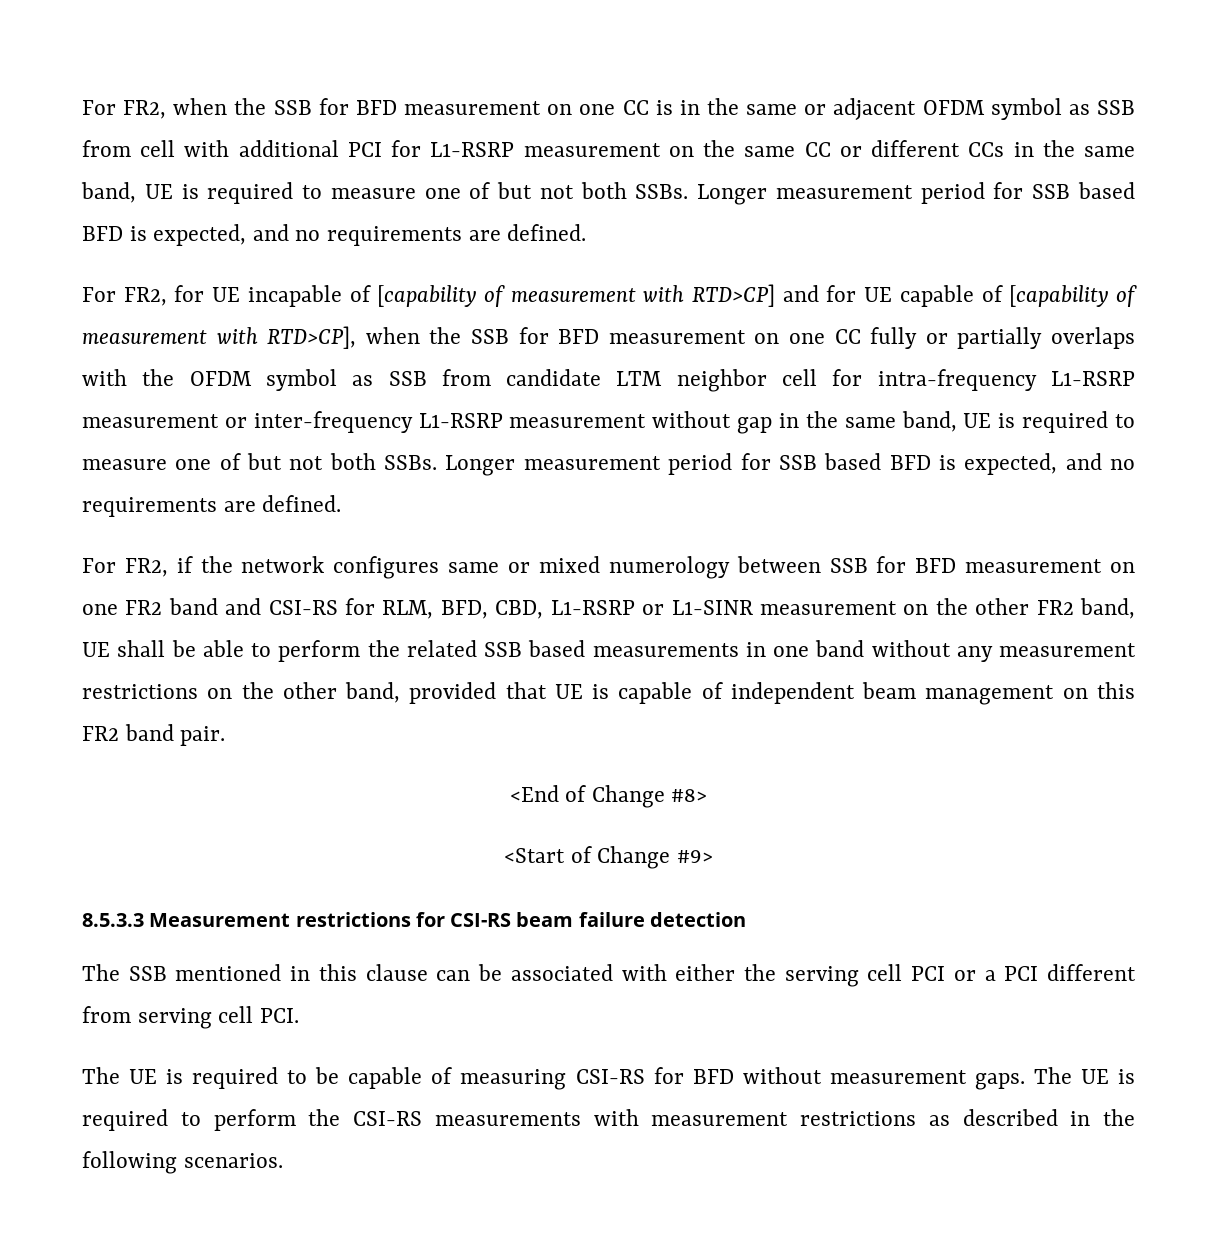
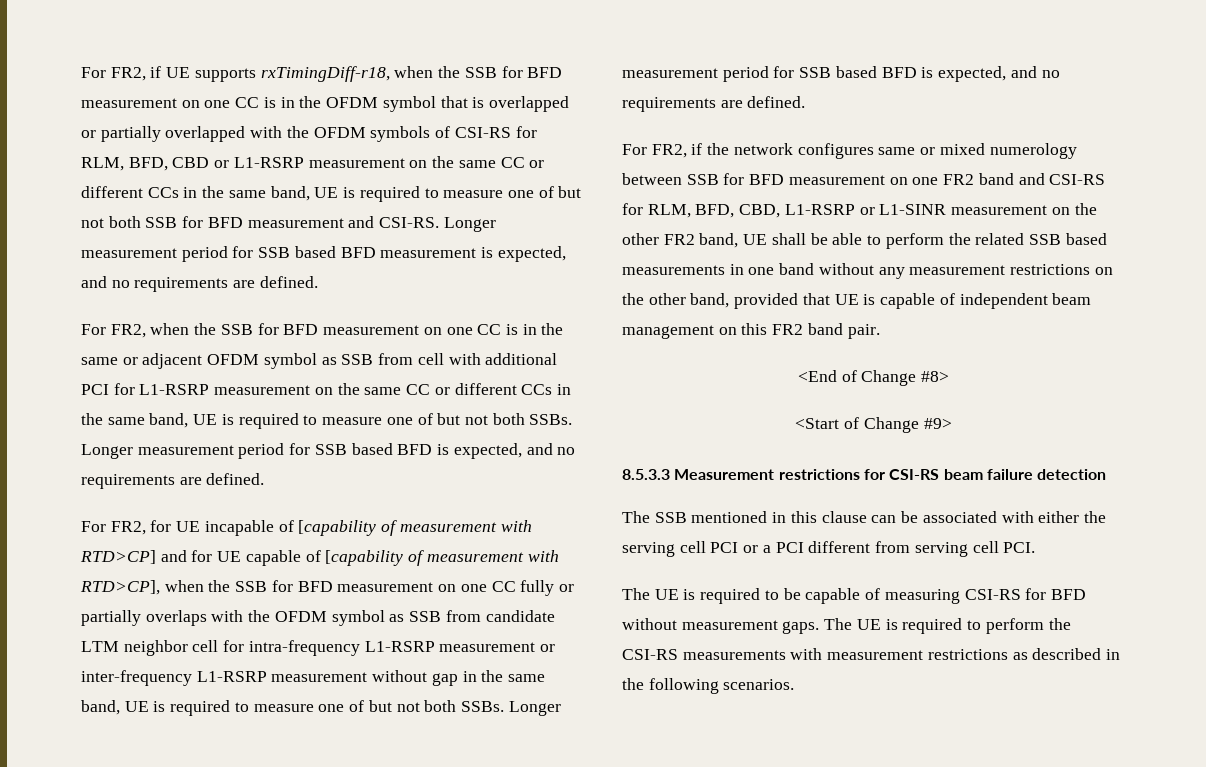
[82,100,167,119] For FR2, -> [81,66,563,82] [81,96,569,112] [81,126,537,142] [81,156,545,171] [81,186,582,202] [81,216,496,232] [81,246,566,262] [81,276,318,292] [81,324,146,338] For FR2, if UE supports rxTimingDiff-r18, when the SSB for BFD measurement on one CC is in the OFDM symbol that is overlapped or partially overlapped with the OFDM symbols of CSI-RS for RLM, BFD, CBD or L1-RSRP measurement on the same CC or different CCs in the same band, UE is required to measure one of but not both SSB for BFD measurement and CSI-RS. Longer measurement period for SSB based BFD measurement is expected, and no requirements are defined. // For FR2,

